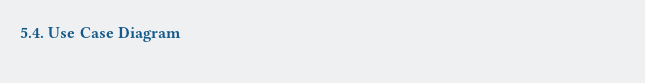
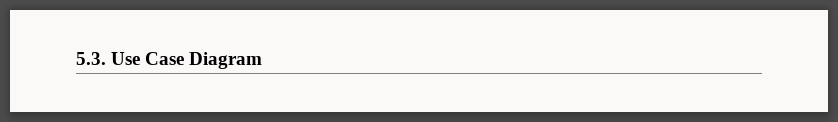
[20,27,44,38] 5.4. -> [76,52,106,65] 5.3.

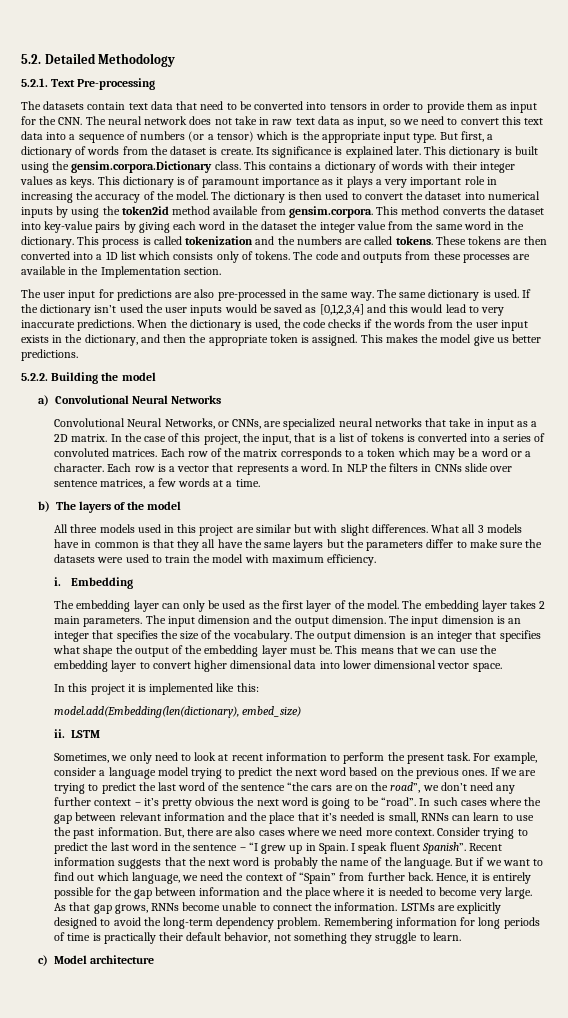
[76,52,263,69] 5.3. Use Case Diagram -> [21,53,176,67] [21,78,156,90] [21,101,538,113] [21,116,544,128] [21,131,494,143] [21,146,538,158] [21,161,515,173] [20,176,497,188] [21,191,540,203] [21,206,545,218] [21,221,525,233] [21,236,547,248] [21,251,531,263] [21,266,221,278] [21,289,532,301] [21,304,505,316] [21,319,528,331] [21,334,542,346] [21,349,78,361] [21,372,156,384] [37,395,221,406] [54,418,538,430] [54,433,546,445] [54,448,532,460] [54,463,513,475] [54,478,260,489] [37,501,182,513] [54,524,522,536] [54,539,543,551] [54,554,377,566] [54,577,133,589] [54,600,546,612] [54,615,522,627] [54,630,541,642] [53,645,497,657] [54,660,502,672] [54,683,259,695] [54,706,302,718] [54,729,101,738] [54,752,537,764] [54,767,537,779] [54,782,516,794] [54,797,542,809] [54,812,534,824] [54,827,528,839] [54,842,503,854] [54,857,544,869] [54,872,531,884] [54,887,532,899] [54,902,502,914] [54,917,540,929] [54,932,461,944] [37,955,155,966] 5.2. Detailed Methodology // 5.2.1. Text Pre-processing // The datasets contain text data that need to be converted into tensors in order to provide them as input for the CNN. The neural network does not take in raw text data as input, so we need to convert this text data into a sequence of numbers (or a tensor) which is the appropriate input type. But first, a dictionary of words from the dataset is create. Its significance is explained later. This dictionary is built using the gensim.corpora.Dictionary class. This contains a dictionary of words with their integer values as keys. This dictionary is of paramount importance as it plays a very important role in increasing the accuracy of the model. The dictionary is then used to convert the dataset into numerical inputs by using the token2id method available from gensim.corpora. This method converts the dataset into key-value pairs by giving each word in the dataset the integer value from the same word in the dictionary. This process is called tokenization and the numbers are called tokens. These tokens are then converted into a 1D list which consists only of tokens. The code and outputs from these processes are available in the Implementation section. // The user input for predictions are also pre-processed in the same way. The same dictionary is used. If the dictionary isn’t used the user inputs would be saved as [0,1,2,3,4] and this would lead to very inaccurate predictions. When the dictionary is used, the code checks if the words from the user input exists in the dictionary, and then the appropriate token is assigned. This makes the model give us better predictions. // 5.2.2. Building the model // a) Convolutional Neural Networks // Convolutional Neural Networks, or CNNs, are specialized neural networks that take in input as a 2D matrix. In the case of this project, the input, that is a list of tokens is converted into a series of convoluted matrices. Each row of the matrix corresponds to a token which may be a word or a character. Each row is a vector that represents a word. In NLP the filters in CNNs slide over sentence matrices, a few words at a time. // b) The layers of the model // All three models used in this project are similar but with slight differences. What all 3 models have in common is that they all have the same layers but the parameters differ to make sure the datasets were used to train the model with maximum efficiency. // i. Embedding // The embedding layer can only be used as the first layer of the model. The embedding layer takes 2 main parameters. The input dimension and the output dimension. The input dimension is an integer that specifies the size of the vocabulary. The output dimension is an integer that specifies what shape the output of the embedding layer must be. This means that we can use the embedding layer to convert higher dimensional data into lower dimensional vector space. // In this project it is implemented like this: // model.add(Embedding(len(dictionary), embed_size) // ii. LSTM // Sometimes, we only need to look at recent information to perform the present task. For example, consider a language model trying to predict the next word based on the previous ones. If we are trying to predict the last word of the sentence “the cars are on the road”, we don’t need any further context – it’s pretty obvious the next word is going to be “road”. In such cases where the gap between relevant information and the place that it’s needed is small, RNNs can learn to use the past information. But, there are also cases where we need more context. Consider trying to predict the last word in the sentence – “I grew up in Spain. I speak fluent Spanish”. Recent information suggests that the next word is probably the name of the language. But if we want to find out which language, we need the context of “Spain” from further back. Hence, it is entirely possible for the gap between information and the place where it is needed to become very large. As that gap grows, RNNs become unable to connect the information. LSTMs are explicitly designed to avoid the long-term dependency problem. Remembering information for long periods of time is practically their default behavior, not something they struggle to learn. // c) Model architecture

